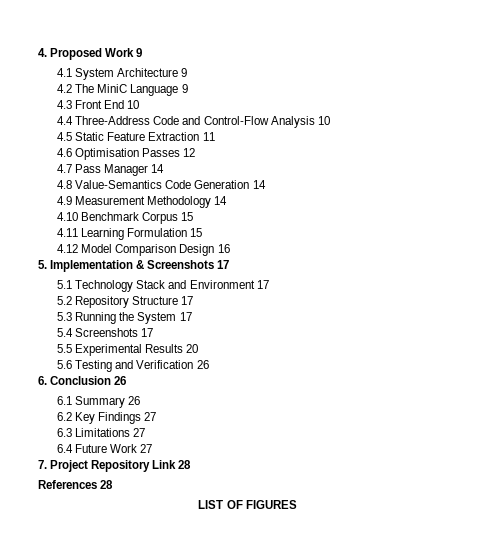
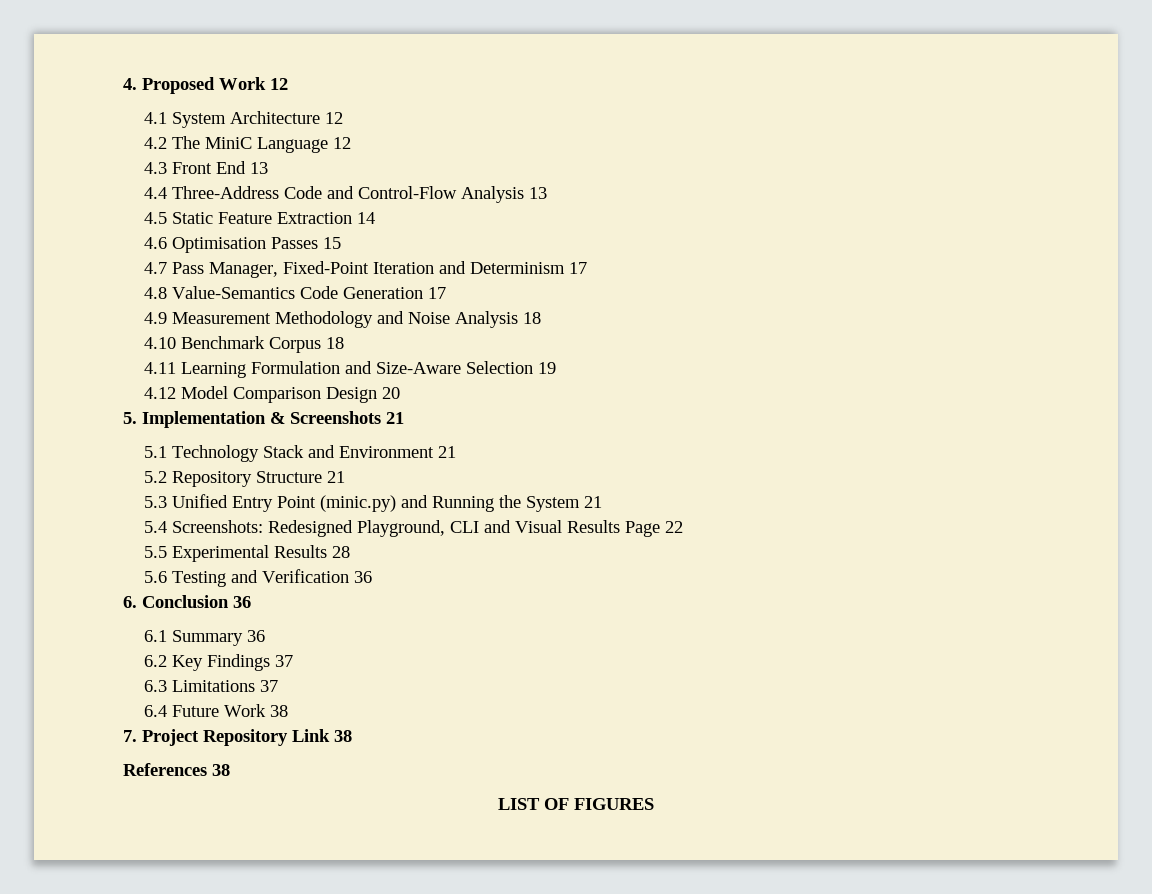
[136,48,143,57] 9 -> [270,78,288,90] 12
[181,68,188,77] 9 -> [324,112,343,124] 12
[181,84,188,93] 9 -> [332,137,351,149] 12
[127,100,140,109] 10 -> [249,162,268,174] 13
[317,116,330,125] 10 -> [528,187,547,199] 13
[202,132,215,141] 11 -> [356,212,375,224] 14
[183,148,196,157] 12 -> [322,237,341,249] 15
[104,164,165,176] Manager 14 -> [208,261,587,278] Manager, Fixed-Point Iteration and Determinism 17
[252,180,266,189] 14 -> [427,287,446,299] 17
[214,196,228,205] 14 -> [376,311,541,328] and Noise Analysis 18
[181,212,194,221] 15 -> [325,337,344,349] 18
[190,228,203,237] 15 -> [344,361,556,374] and Size-Aware Selection 19
[217,244,230,253] 16 -> [381,387,400,399] 20
[217,260,230,269] 17 -> [386,412,404,424] 21
[256,280,269,289] 17 -> [437,446,456,458] 21
[181,296,194,305] 17 -> [326,471,345,483] 21
(73, 316) none -> [171,494,428,512] Unified Entry Point (minic.py) and
[179,312,192,321] 17 -> [583,496,602,508] 21
[75,328,154,337] Screenshots 17 -> [171,520,683,537] Screenshots: Redesigned Playground, CLI and Visual Results Page 22
[186,344,199,353] 20 -> [331,546,350,558] 28
[196,360,209,369] 26 -> [353,571,372,583] 36
[114,376,127,385] 26 -> [233,596,251,608] 36
[128,396,141,405] 26 -> [246,630,265,642] 36
[144,412,157,421] 27 -> [274,655,293,667] 37
[133,428,146,437] 27 -> [259,680,278,692] 37
[140,444,153,453] 27 -> [269,705,288,717] 38
[178,460,192,469] 28 -> [334,730,352,742] 38
[100,480,114,489] 28 -> [212,764,230,776] 38

